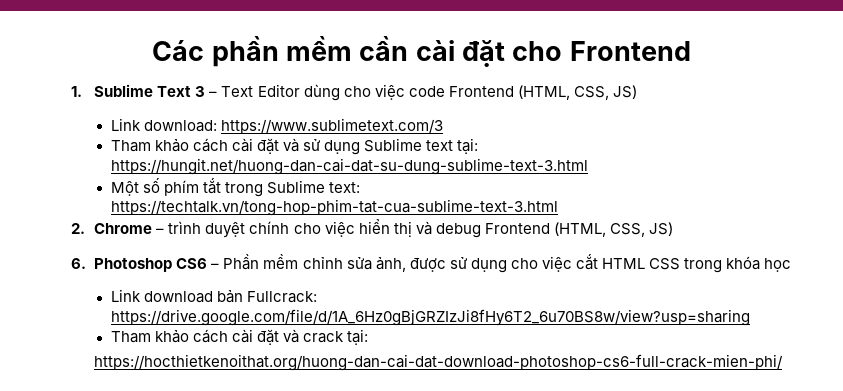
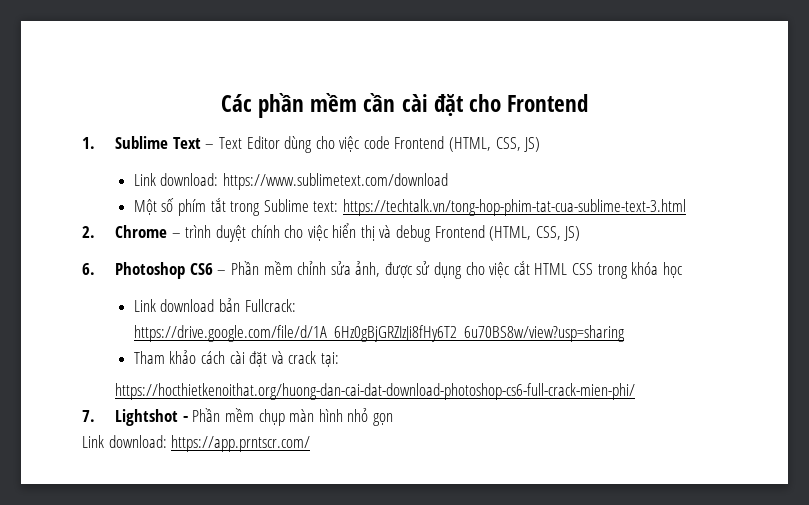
[195,86,206,97] 3 -> (201, 143) none
[220,118,443,134] [110,138,479,155] [110,158,588,175] https://www.sublimetext.com/3 // Tham khảo cách cài đặt và sử dụng Sublime text tại: https://hungit.net/huong-dan-cai-dat-su-dung-sublime-text-3.html -> [223,173,449,190] https://www.sublimetext.com/download
(784, 362) none -> [82,408,393,426] [82,435,311,452] // 7. Lightshot - Phần mềm chụp màn hình nhỏ gọn // Link download: https://app.prntscr.com/

